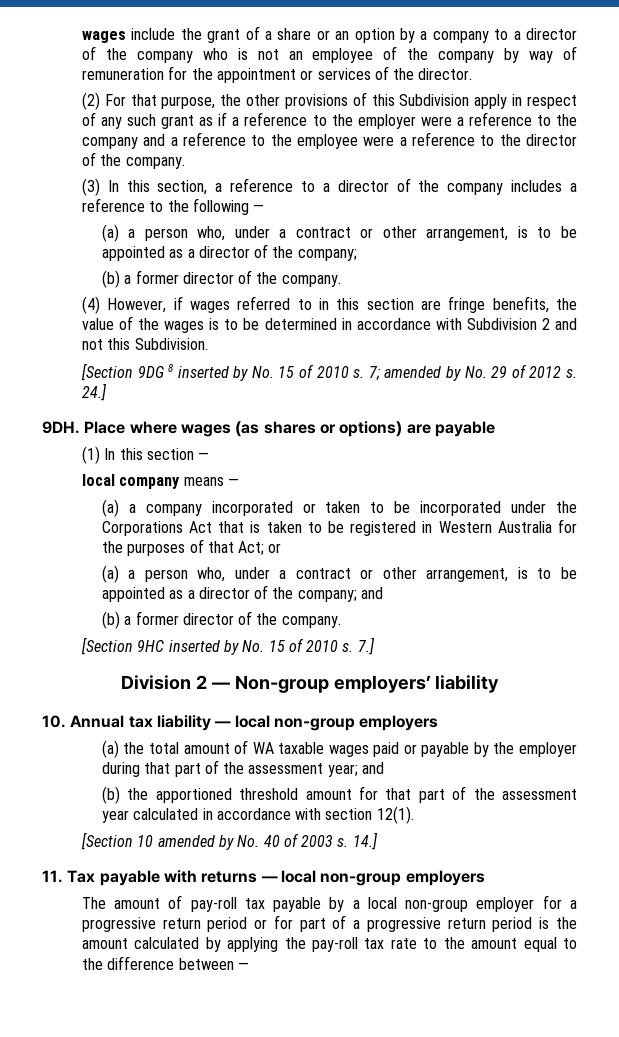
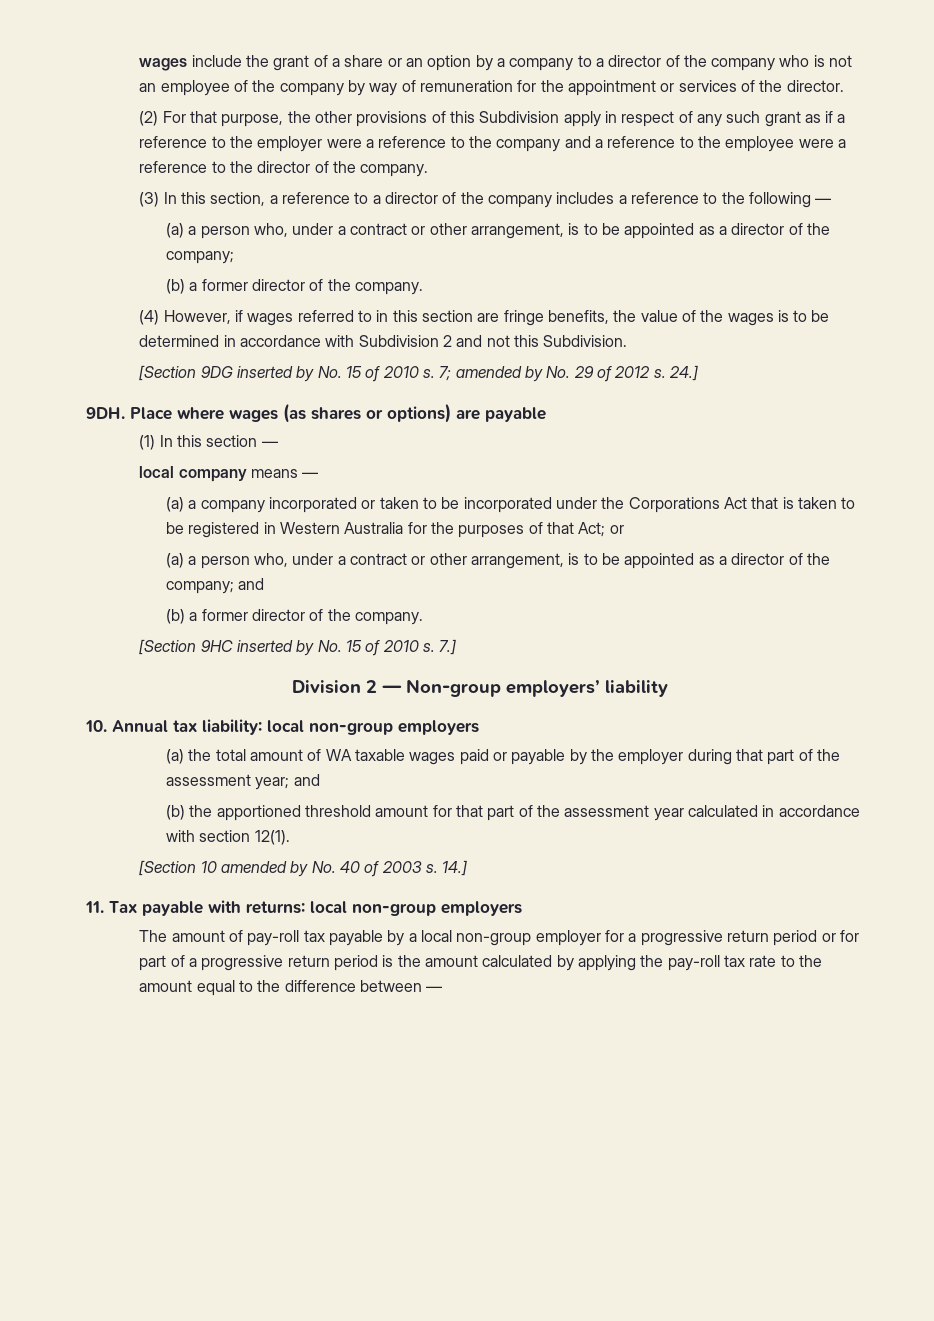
[168,364,175,372] 8 -> (233, 372) none
[156,715,232,731] liability — -> [202,719,262,735] liability:
[201,871,278,883] returns — -> [246,901,305,914] returns:

